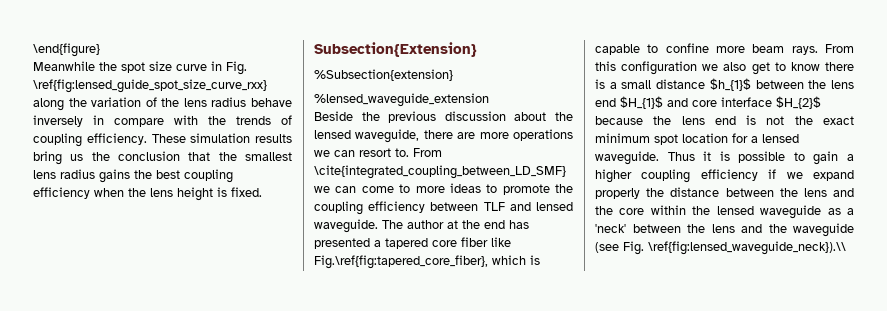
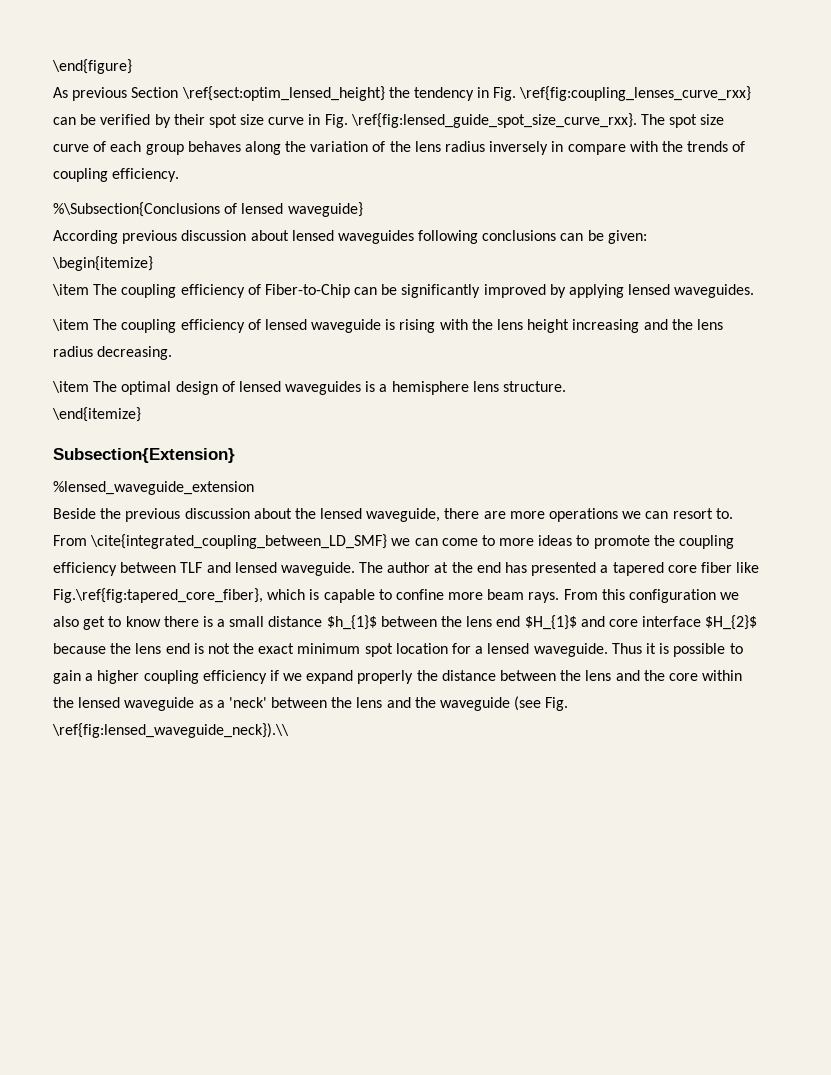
[33,61,117,71] Meanwhile the -> [53,86,752,101] [53,114,205,128] As previous Section \ref{sect:optim_lensed_height} the tendency in Fig. \ref{fig:coupling_lenses_curve_rxx} can be verified by their
[33,79,267,93] \ref{fig:lensed_guide_spot_size_curve_rxx} -> [350,113,725,128] [53,141,241,155] \ref{fig:lensed_guide_spot_size_curve_rxx}. The spot size curve of each group behaves
[251,98,292,107] behave -> (486, 146) none
[151,133,292,143] [33,151,292,165] [33,169,233,183] [33,187,262,201] These simulation results bring us the conclusion that the smallest lens radius gains the best coupling efficiency when the lens height is fixed. -> [53,202,363,217] [53,230,647,244] [52,256,153,271] [52,284,755,298] [52,319,723,333] [53,346,173,360] [52,381,567,395] [52,407,141,422] // %\Subsection{Conclusions of lensed waveguide} // According previous discussion about lensed waveguides following conclusions can be given: // \begin{itemize} // \item The coupling efficiency of Fiber-to-Chip can be significantly improved by applying lensed waveguides. // \item The coupling efficiency of lensed waveguide is rising with the lens height increasing and the lens radius decreasing. // \item The optimal design of lensed waveguides is a hemisphere lens structure. // \end{itemize}
[314,69,453,81] // %Subsection{extension} -> (235, 455) none

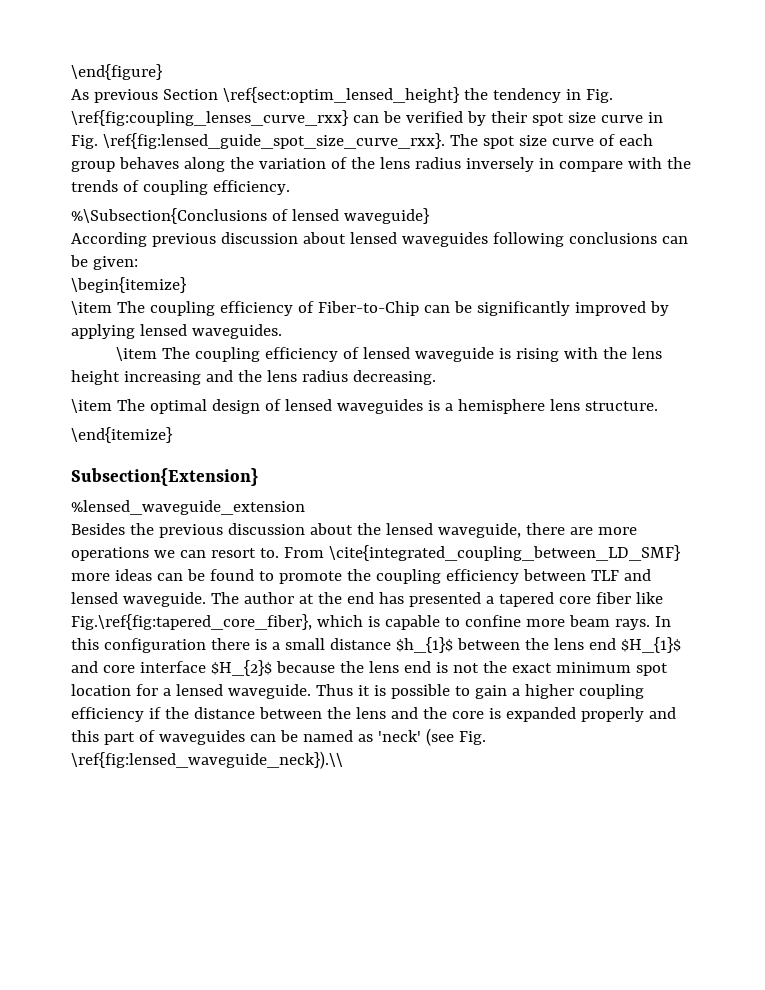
[53,508,96,519] Beside -> [71,523,125,535] Besides
[391,535,573,546] we can come to more ideas -> [71,569,254,581] more ideas can be found
[563,589,598,600] From -> [654,616,671,627] In
[720,592,740,600] [53,616,161,630] we also get to know -> (206, 645) none
[283,670,414,684] we expand properly -> (161, 713) none
[702,670,743,681] [53,697,511,711] within the lensed waveguide as a 'neck' between the lens and the waveguide -> [488,707,676,722] [71,730,421,745] is expanded properly and this part of waveguides can be named as 'neck'

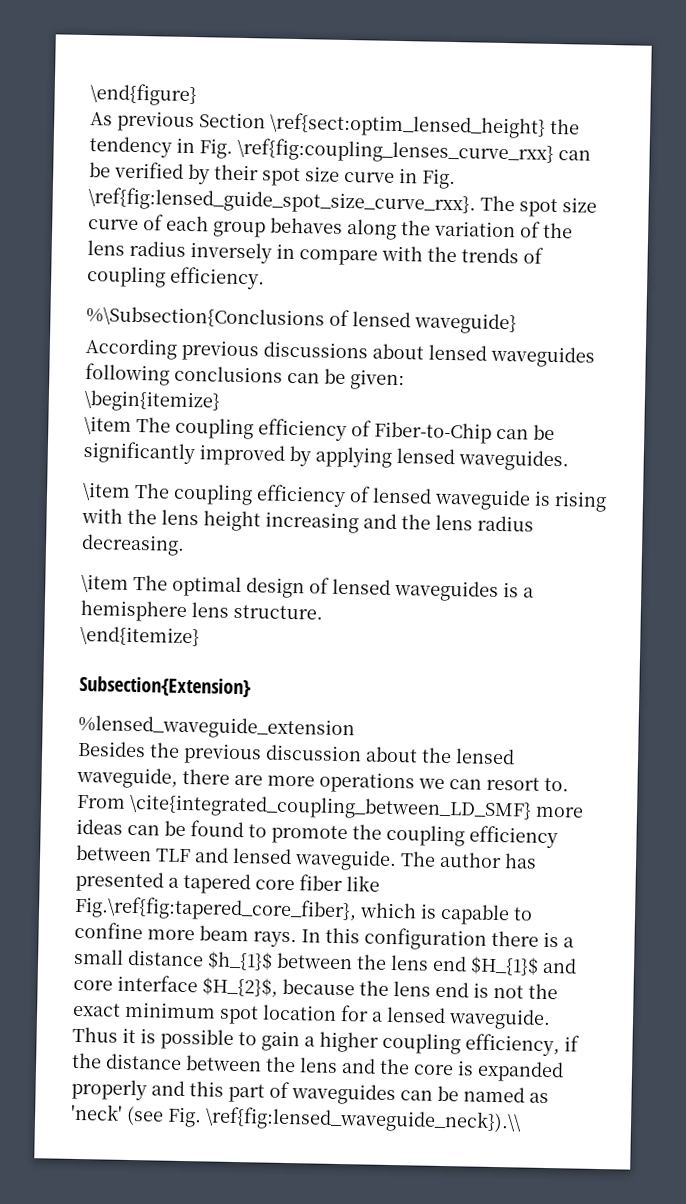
[220,232,298,244] discussion -> [263,341,368,359] discussions
[298,592,374,604] at the end -> (502, 860) none
[210,660,272,676] $H_{2}$ -> [202,977,278,998] $H_{2}$,
[71,707,144,722] efficiency -> [465,1033,560,1057] efficiency,

